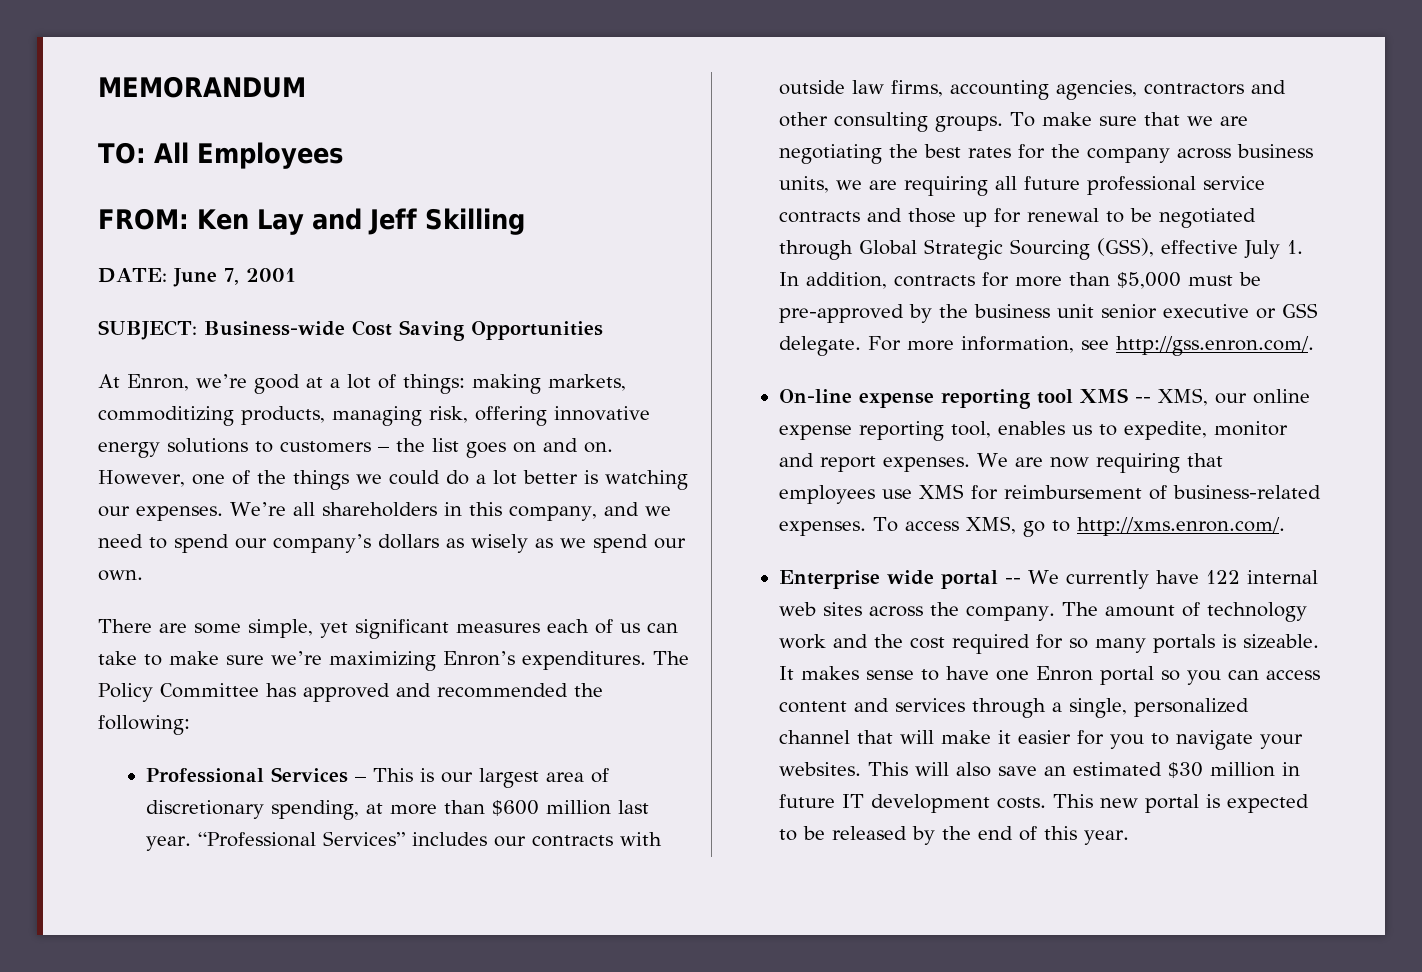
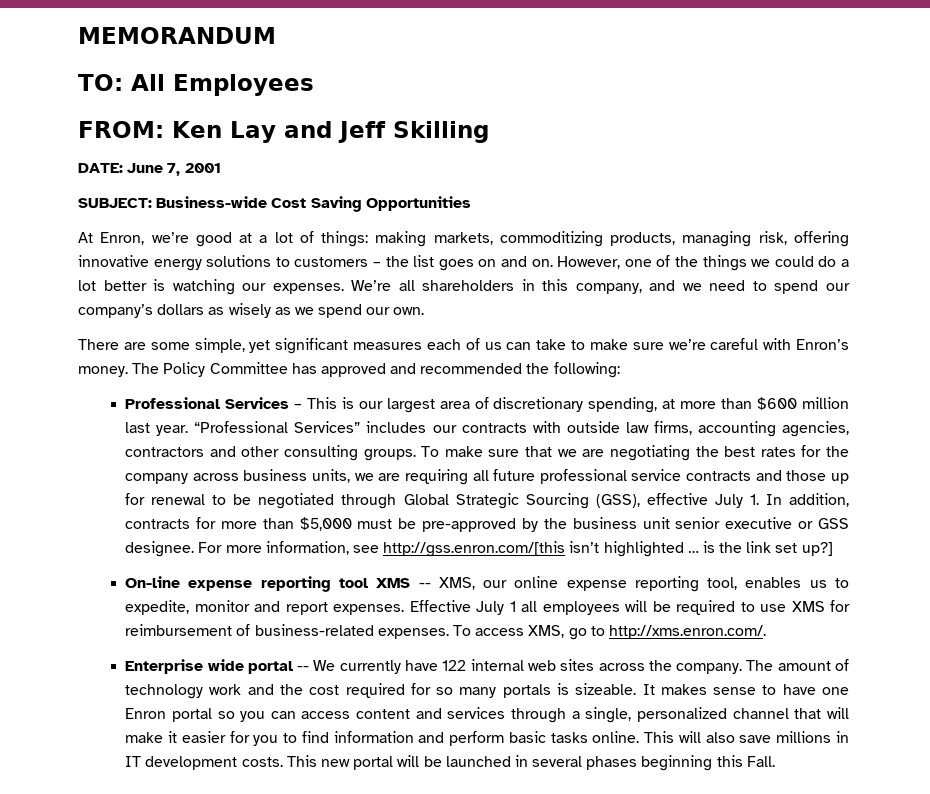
[329,651,646,671] maximizing Enron’s expenditures. -> [710,338,850,350] [78,366,128,377] careful with Enron’s money.
[779,336,862,356] delegate. -> [125,541,195,557] designee.
[1116,336,1315,356] http://gss.enron.com/. -> [383,541,833,557] http://gss.enron.com/[this isn’t highlighted … is the link set up?]
[977,453,1224,473] [779,485,876,504] We are now requiring that employees -> [409,600,755,615] Effective July 1 all employees will be required to
[1176,730,1304,750] [779,762,1301,778] [779,794,836,808] navigate your websites. This will also save an estimated $30 million in future -> [301,731,850,746] find information and perform basic tasks online. This will also save millions in
[1206,794,1310,813] [779,826,1130,845] is expected to be released by the end of this year. -> [397,755,775,771] will be launched in several phases beginning this Fall.

